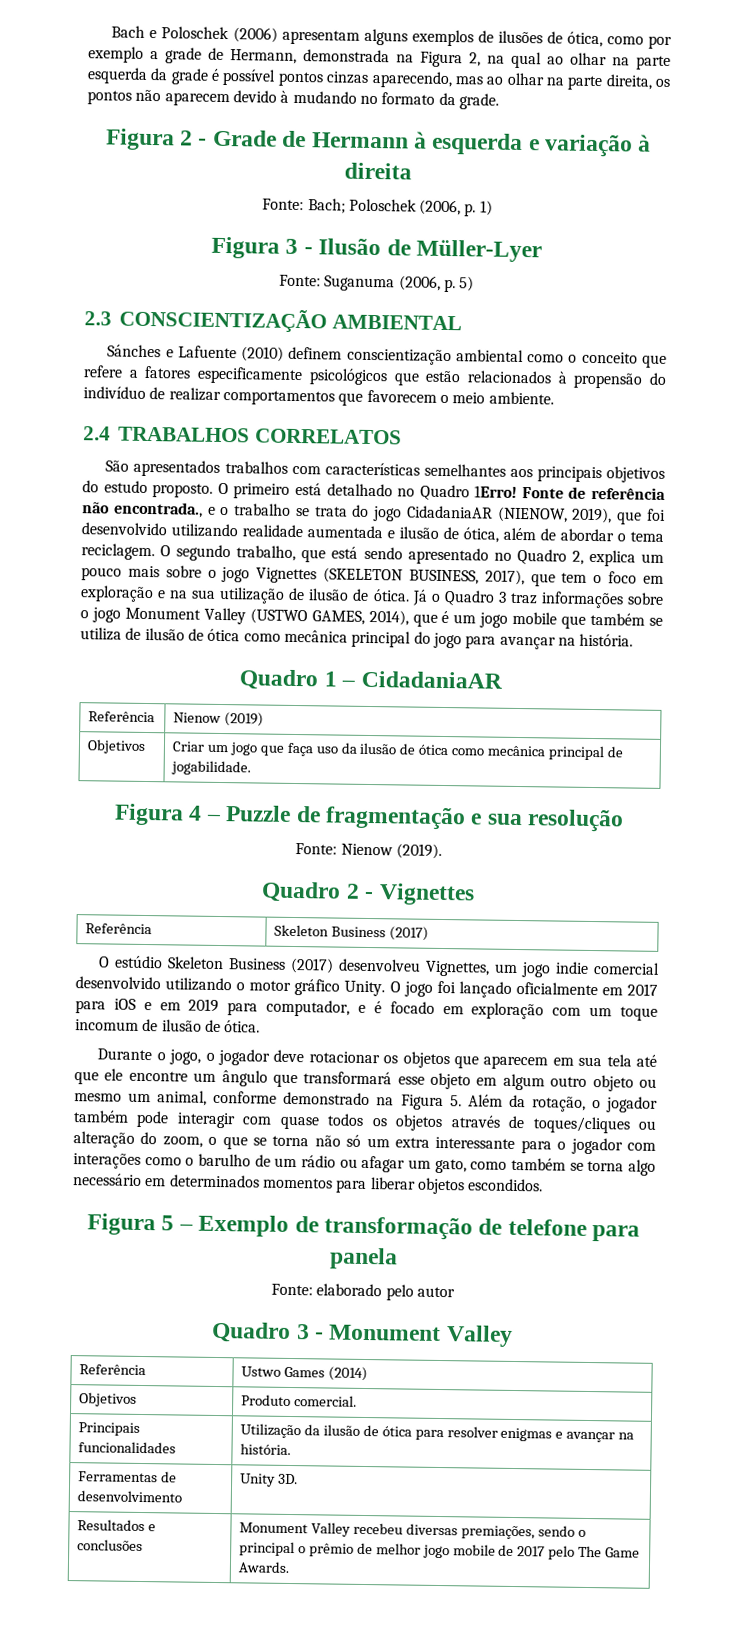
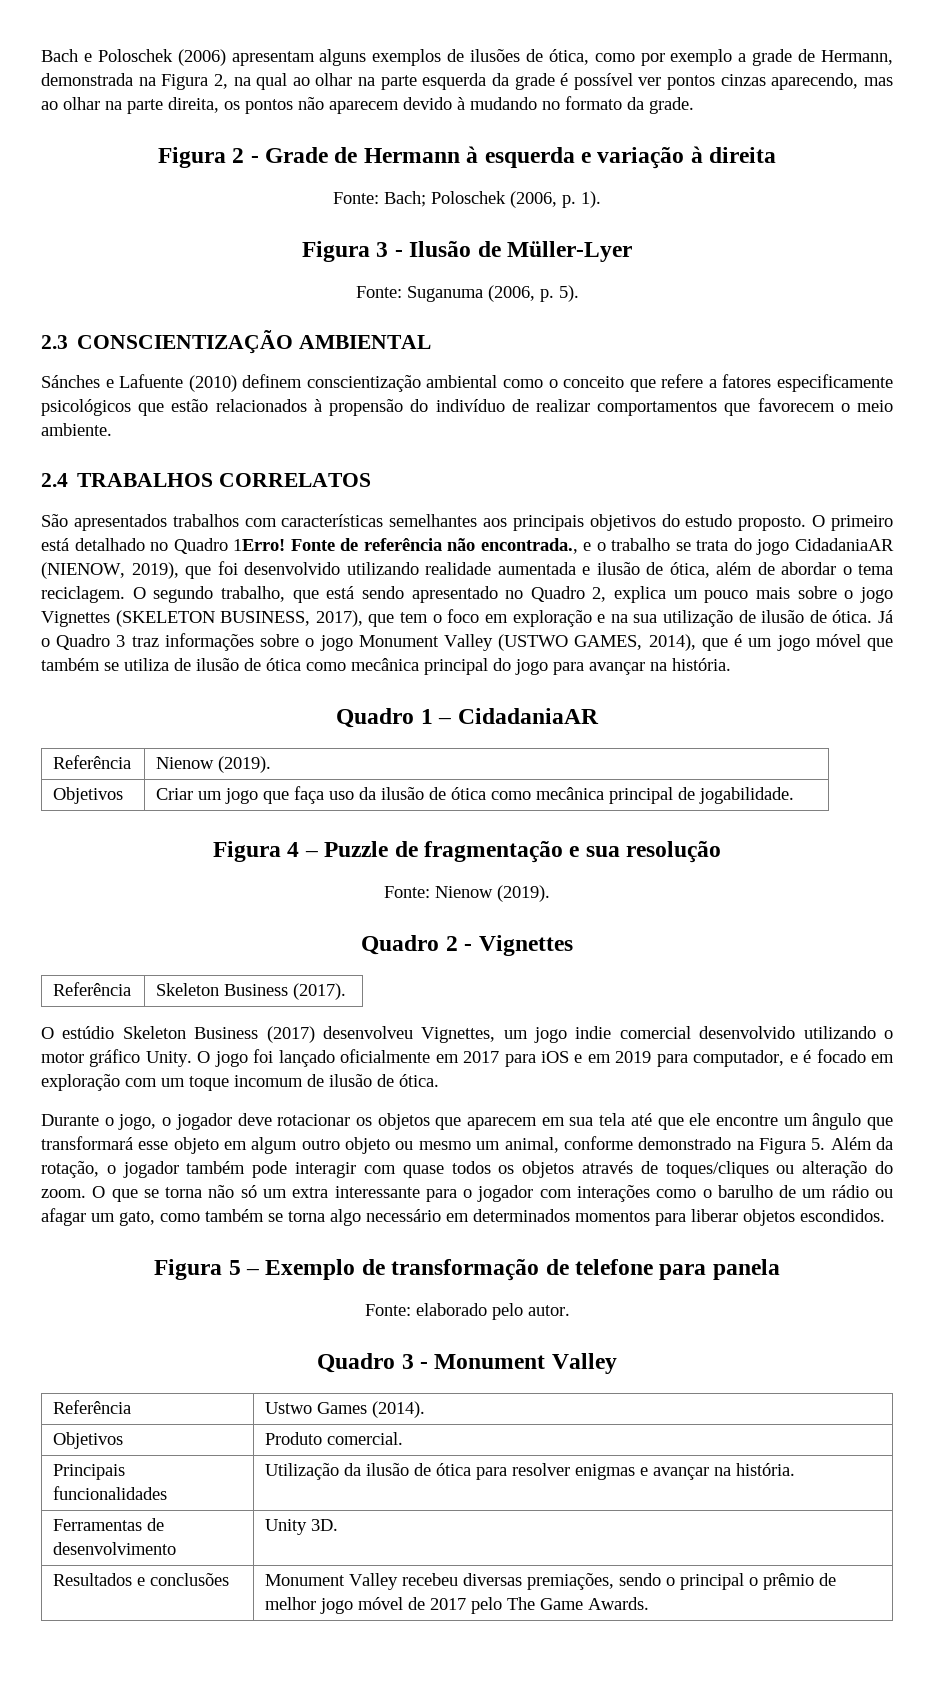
(277, 77) none -> [638,77,662,86] ver
[479,200,493,216] 1) -> [581,191,601,208] 1).
[459,276,475,292] 5) -> [558,285,579,302] 5).
[512,611,558,625] mobile -> [815,634,861,647] móvel
[223,712,264,727] (2019) -> [218,756,272,773] (2019).
[388,926,429,941] (2017) -> [293,983,347,1000] (2017).
[162,1136,218,1148] zoom, o -> [41,1186,106,1198] zoom. O
[416,1286,455,1298] autor -> [527,1305,570,1316] autor.
[327,1366,368,1382] (2014) -> [372,1401,426,1418] (2014).
[452,1544,496,1556] mobile -> [358,1597,404,1610] móvel

